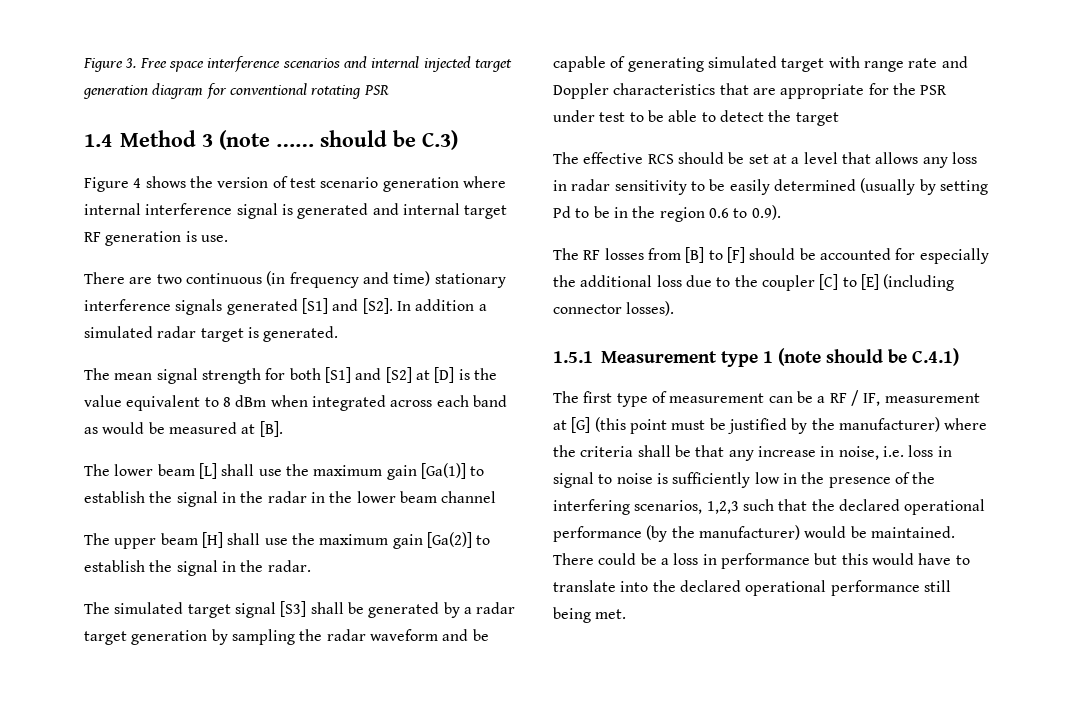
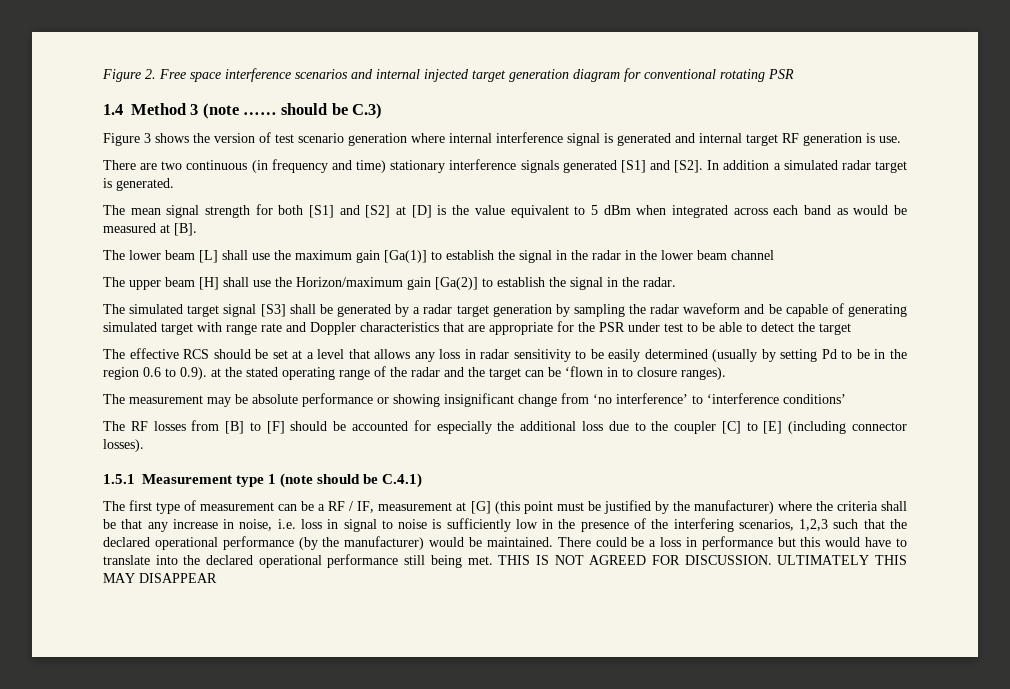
[83,58,137,72] Figure 3. -> [102,69,156,82] Figure 2.
[133,178,142,188] 4 -> [144,133,151,143] 3
[222,397,231,407] 8 -> [590,205,598,215] 5
[319,534,389,545] maximum -> [296,277,403,287] Horizon/maximum
(781, 212) none -> [211,366,726,380] [103,393,846,407] at the stated operating range of the radar and the target can be ‘flown in to closure ranges). // The measurement may be absolute performance or showing insignificant change from ‘no interference’ to ‘interference conditions’
(627, 614) none -> [498,555,907,565] [103,573,217,583] THIS IS NOT AGREED FOR DISCUSSION. ULTIMATELY THIS MAY DISAPPEAR

